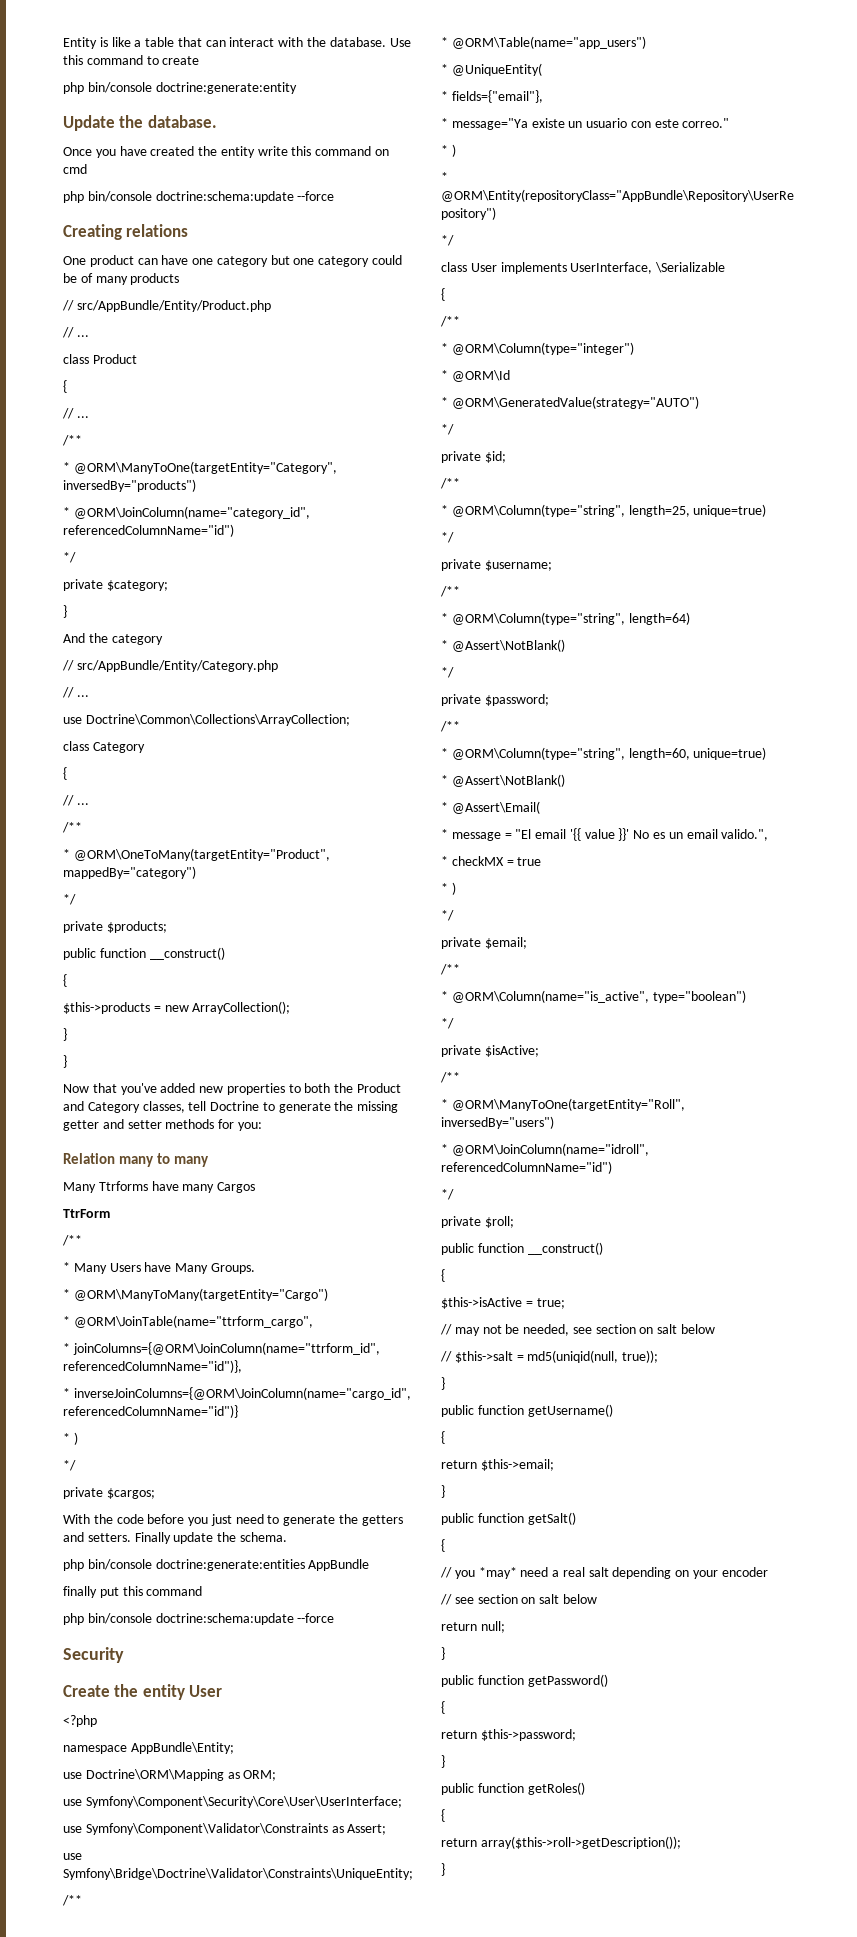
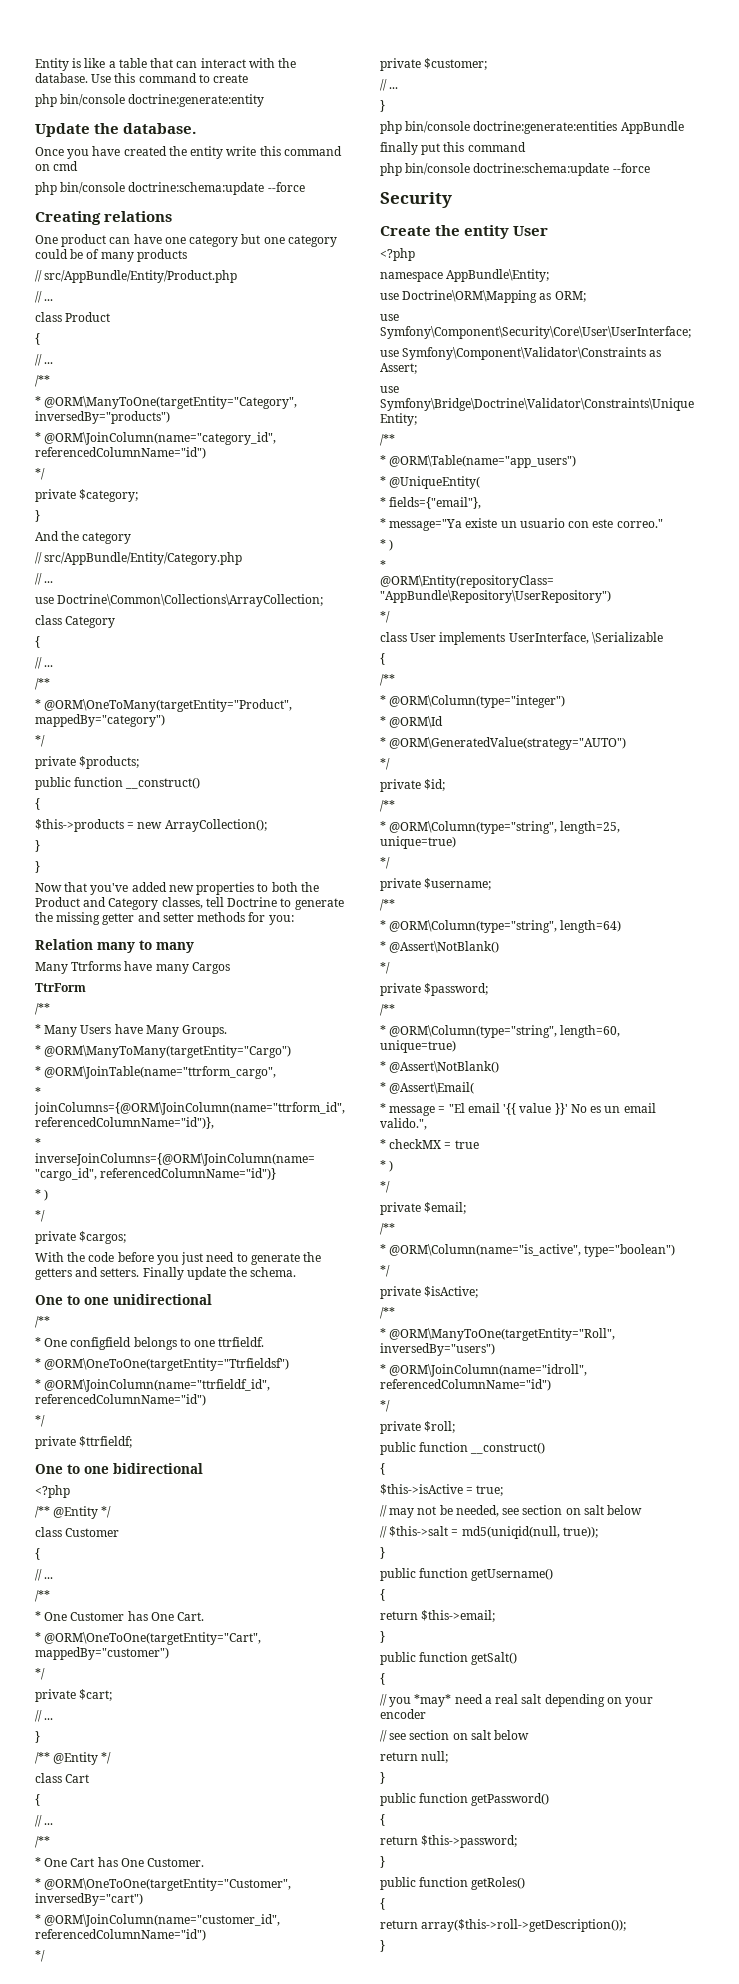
(287, 1537) none -> [35,1294,212,1305] [35,1316,50,1328] [35,1337,265,1350] [35,1358,290,1371] [35,1379,271,1392] [35,1394,206,1406] [35,1415,45,1427] [35,1436,133,1449] [35,1463,203,1474] [35,1485,70,1498] [35,1506,112,1519] [35,1527,120,1537] [35,1548,40,1560] [35,1569,54,1581] [35,1590,50,1602] [35,1611,205,1621] [35,1632,262,1645] [35,1647,169,1660] [35,1668,45,1680] [35,1689,113,1702] [35,1710,54,1722] [35,1731,40,1743] [35,1752,112,1765] [35,1773,90,1783] [35,1794,40,1806] [35,1815,54,1827] [35,1836,50,1848] [35,1857,205,1867] [35,1878,292,1891] [35,1893,143,1906] [35,1914,281,1927] [35,1929,206,1941] [35,1950,45,1962] [380,58,488,71] [380,79,399,91] [380,100,385,112] // One to one unidirectional // /** // * One configfield belongs to one ttrfieldf. // * @ORM\OneToOne(targetEntity="Ttrfieldsf") // * @ORM\JoinColumn(name="ttrfieldf_id", referencedColumnName="id") // */ // private $ttrfieldf; // One to one bidirectional // <?php // /** @Entity */ // class Customer // { // // ... // /** // * One Customer has One Cart. // * @ORM\OneToOne(targetEntity="Cart", mappedBy="customer") // */ // private $cart; // // ... // } // /** @Entity */ // class Cart // { // // ... // /** // * One Cart has One Customer. // * @ORM\OneToOne(targetEntity="Customer", inversedBy="cart") // * @ORM\JoinColumn(name="customer_id", referencedColumnName="id") // */ // private $customer; // // ... // }

